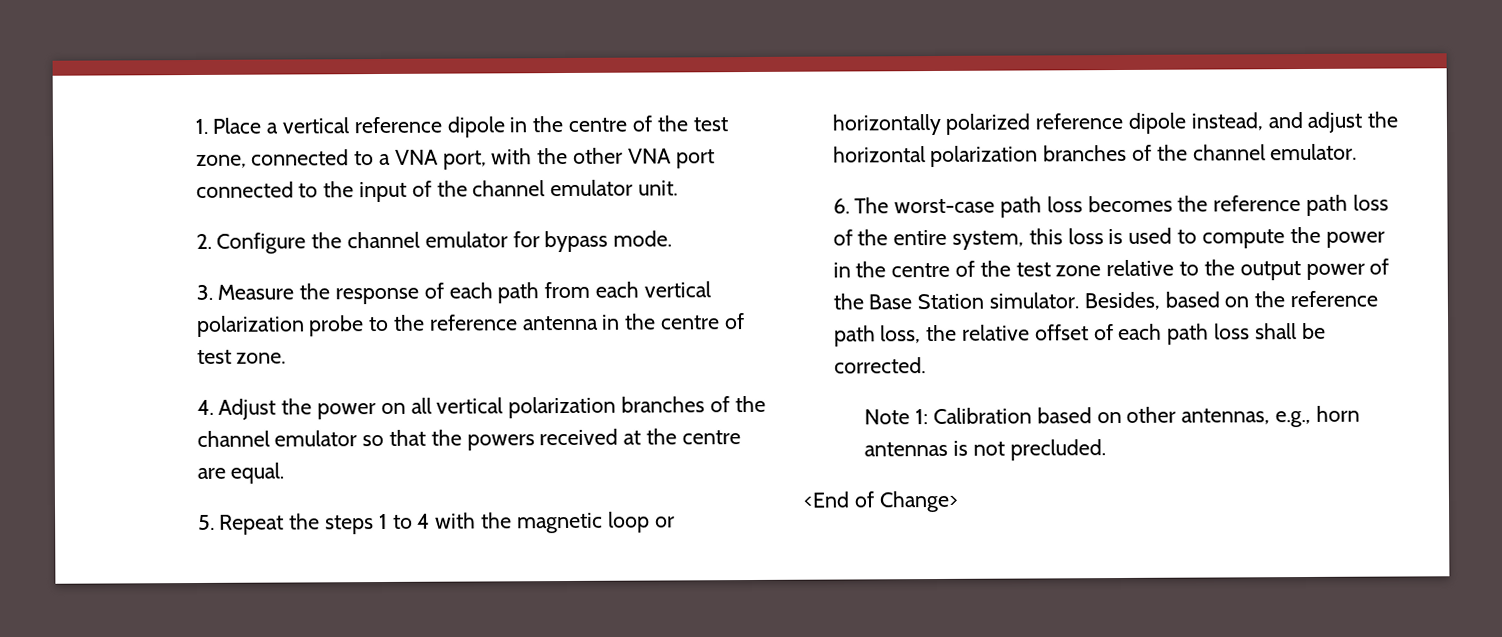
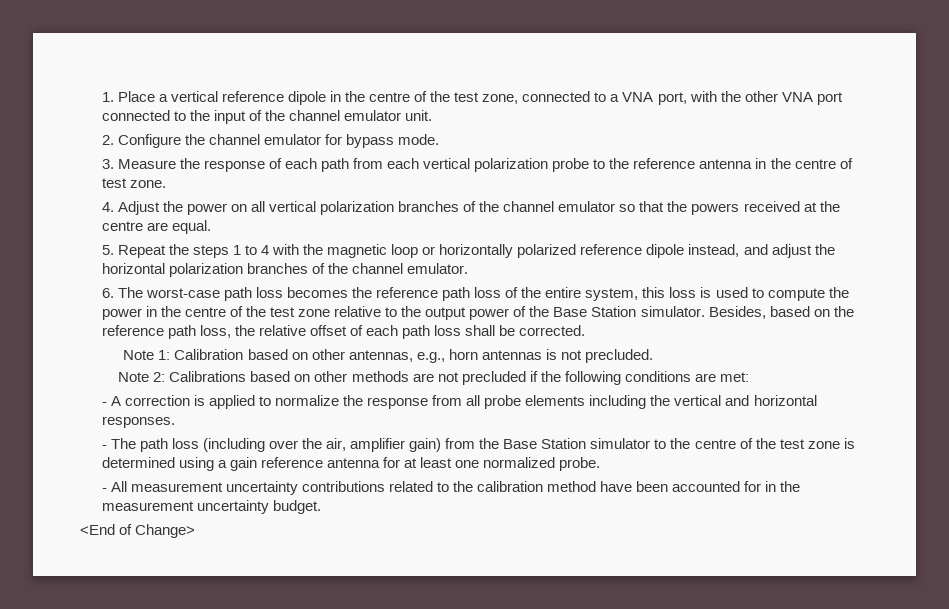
(1106, 450) none -> [118,371,749,385] [101,395,817,409] [101,416,175,428] [101,438,855,452] [101,457,601,471] [101,481,801,495] [101,500,321,514] // Note 2: Calibrations based on other methods are not precluded if the following conditions are met: // - A correction is applied to normalize the response from all probe elements including the vertical and horizontal responses. // - The path loss (including over the air, amplifier gain) from the Base Station simulator to the centre of the test zone is determined using a gain reference antenna for at least one normalized probe. // - All measurement uncertainty contributions related to the calibration method have been accounted for in the measurement uncertainty budget.

